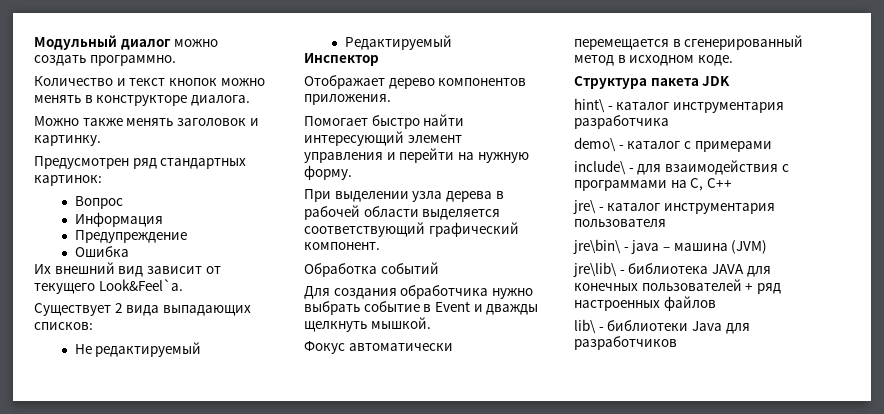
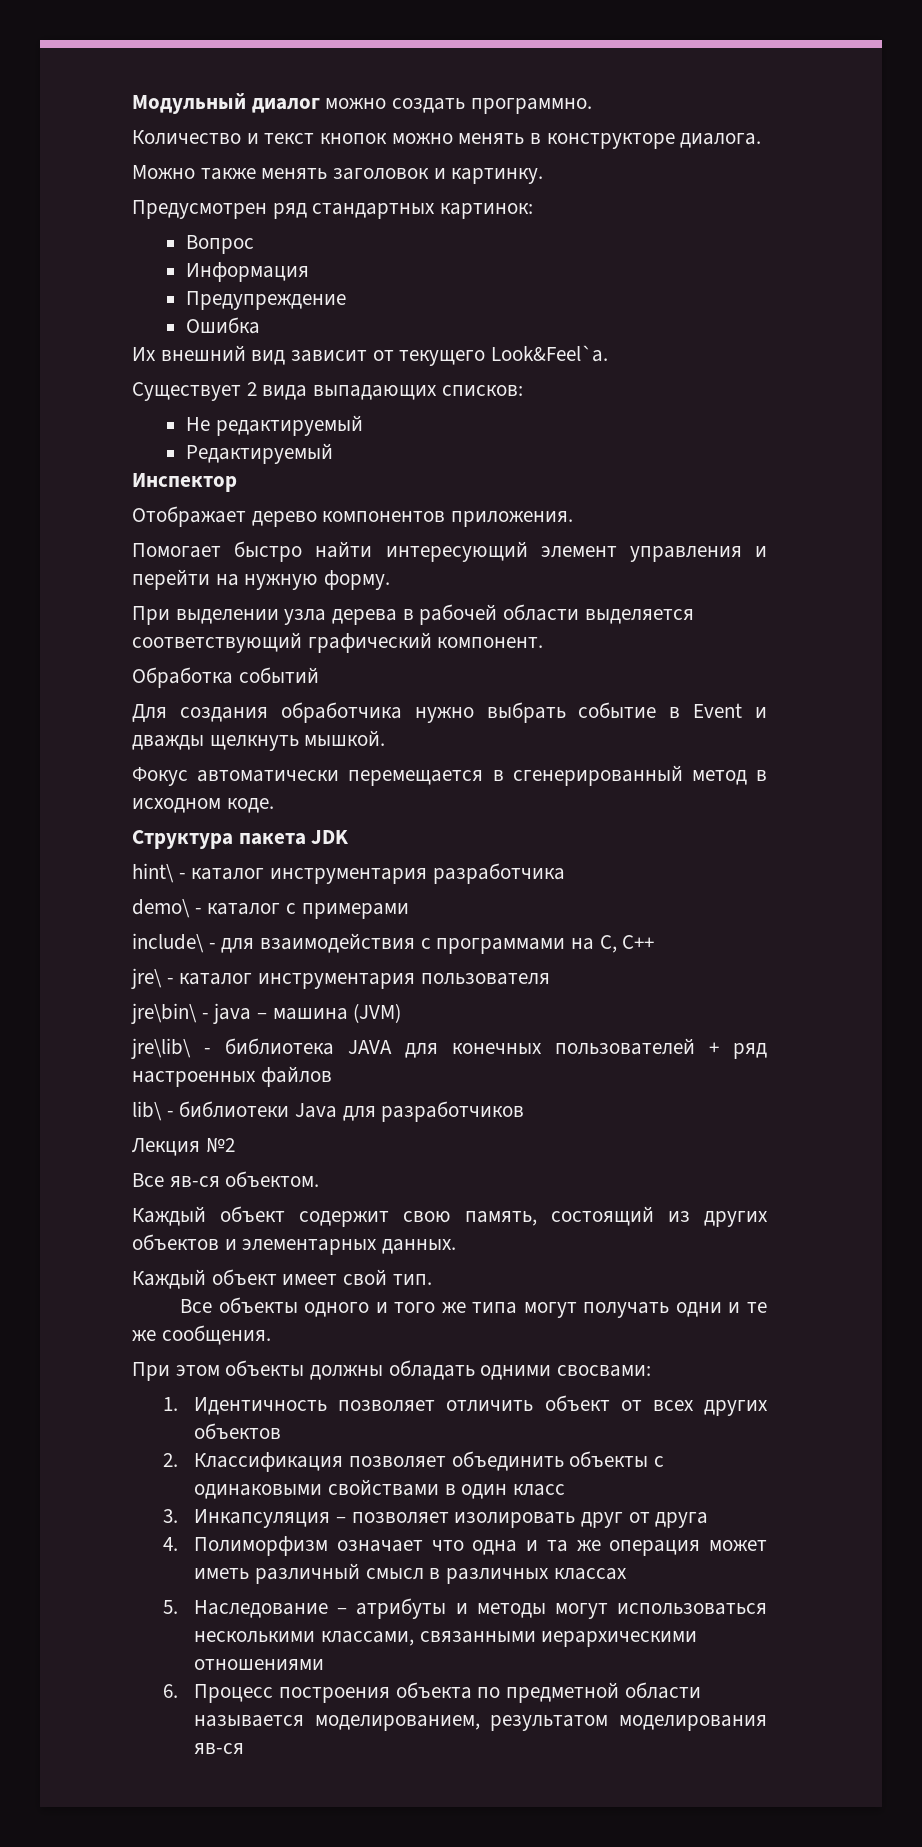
(677, 343) none -> [132,1138,235,1156] [132,1171,320,1187] [132,1206,768,1227] [132,1234,457,1255] [132,1269,432,1289] [180,1297,767,1318] [132,1325,271,1345] [132,1360,652,1381] [163,1395,768,1416] [194,1423,282,1439] [163,1451,664,1472] [194,1479,565,1499] [163,1509,709,1528] [163,1536,767,1556] [194,1563,627,1584] [163,1598,767,1619] [194,1631,698,1647] [194,1659,325,1670] [163,1682,701,1703] [194,1715,767,1731] [194,1743,245,1754] // Лекция №2 // Все яв-ся объектом. // Каждый объект содержит свою память, состоящий из других объектов и элементарных данных. // Каждый объект имеет свой тип. // Все объекты одного и того же типа могут получать одни и те же сообщения. // При этом объекты должны обладать одними свосвами: // 1. Идентичность позволяет отличить объект от всех других объектов // 2. Классификация позволяет объединить объекты с одинаковыми свойствами в один класс // 3. Инкапсуляция – позволяет изолировать друг от друга // 4. Полиморфизм означает что одна и та же операция может иметь различный смысл в различных классах // 5. Наследование – атрибуты и методы могут использоваться несколькими классами, связанными иерархическими отношениями // 6. Процесс построения объекта по предметной области называется моделированием, результатом моделирования яв-ся

